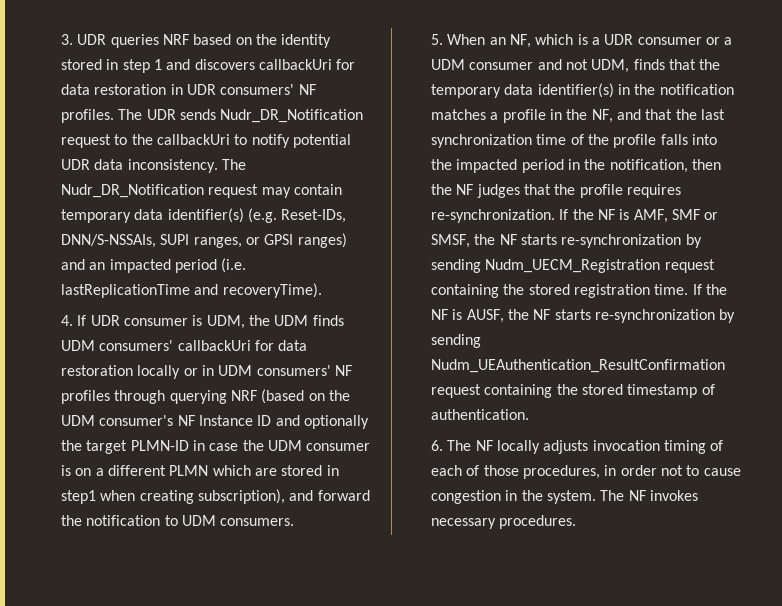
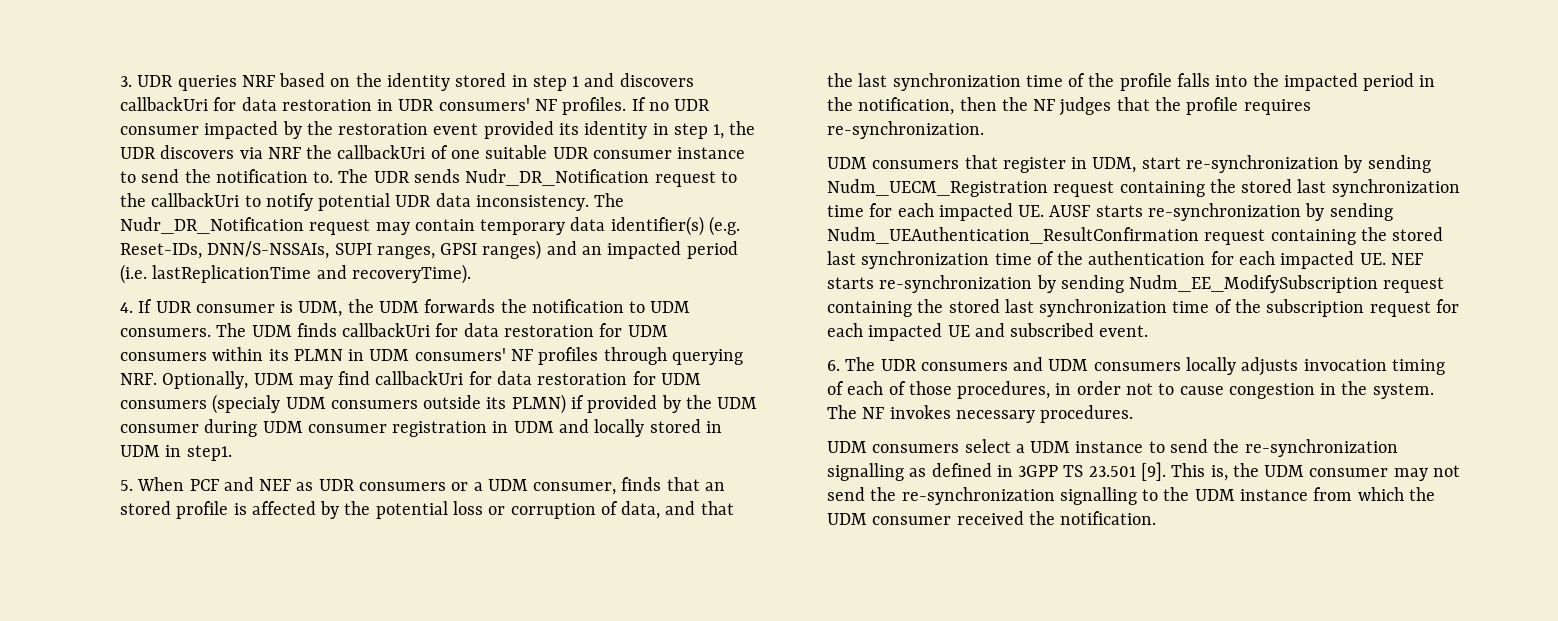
(115, 116) none -> [631,97,711,111] [120,121,756,139] [120,145,746,159] [120,169,334,183] If no UDR consumer impacted by the restoration event provided its identity in step 1, the UDR discovers via NRF the callbackUri of one suitable UDR consumer instance to send the notification to.
[246,237,261,245] or -> (435, 252) none
[312,315,344,326] [61,340,308,351] [61,365,198,379] finds UDM consumers' callbackUri for data restoration locally or -> [424,299,691,313] [120,323,668,337] [120,347,343,361] forwards the notification to UDM consumers. The UDM finds callbackUri for data restoration for UDM consumers within its PLMN
[231,389,351,404] [61,415,370,429] [61,440,371,454] [61,465,339,476] [61,489,370,504] [61,515,295,526] [431,34,733,48] [431,59,721,73] [431,83,734,98] [431,109,613,123] NRF (based on the UDM consumer's NF Instance ID and optionally the target PLMN-ID in case the UDM consumer is on a different PLMN which are stored in step1 when creating subscription), and forward the notification to UDM consumers. // 5. When an NF, which is a UDR consumer or a UDM consumer and not UDM, finds that the temporary data identifier(s) in the notification matches a profile in the NF, -> [120,371,701,389] [120,394,758,414] [120,419,722,437] [120,445,232,461] [120,477,725,495] [120,501,661,519] NRF. Optionally, UDM may find callbackUri for data restoration for UDM consumers (specialy UDM consumers outside its PLMN) if provided by the UDM consumer during UDM consumer registration in UDM and locally stored in UDM in step1. // 5. When PCF and NEF as UDR consumers or a UDM consumer, finds that an stored profile is affected by the potential loss or corruption of data,
[559,209,719,223] [431,234,558,248] If the NF is AMF, SMF or SMSF, the NF starts -> [827,155,1181,173] // UDM consumers that register in UDM, start
[574,284,728,298] [431,309,551,323] registration time. If the NF is AUSF, the NF -> [1297,179,1460,197] [827,203,1091,221] last synchronization time for each impacted UE. AUSF
[627,384,715,398] [431,409,530,420] [431,440,493,451] timestamp of authentication. // 6. The NF -> [827,251,1423,269] [827,275,1445,293] [827,299,1459,317] [827,323,1149,341] [827,357,1181,371] last synchronization time of the authentication for each impacted UE. NEF starts re-synchronization by sending Nudm_EE_ModifySubscription request containing the stored last synchronization time of the subscription request for each impacted UE and subscribed event. // 6. The UDR consumers and UDM consumers
(577, 522) none -> [827,439,1398,457] [827,462,1460,481] [827,487,1435,505] [827,511,1157,525] // UDM consumers select a UDM instance to send the re-synchronization signalling as defined in 3GPP TS 23.501 [9]. This is, the UDM consumer may not send the re-synchronization signalling to the UDM instance from which the UDM consumer received the notification.

